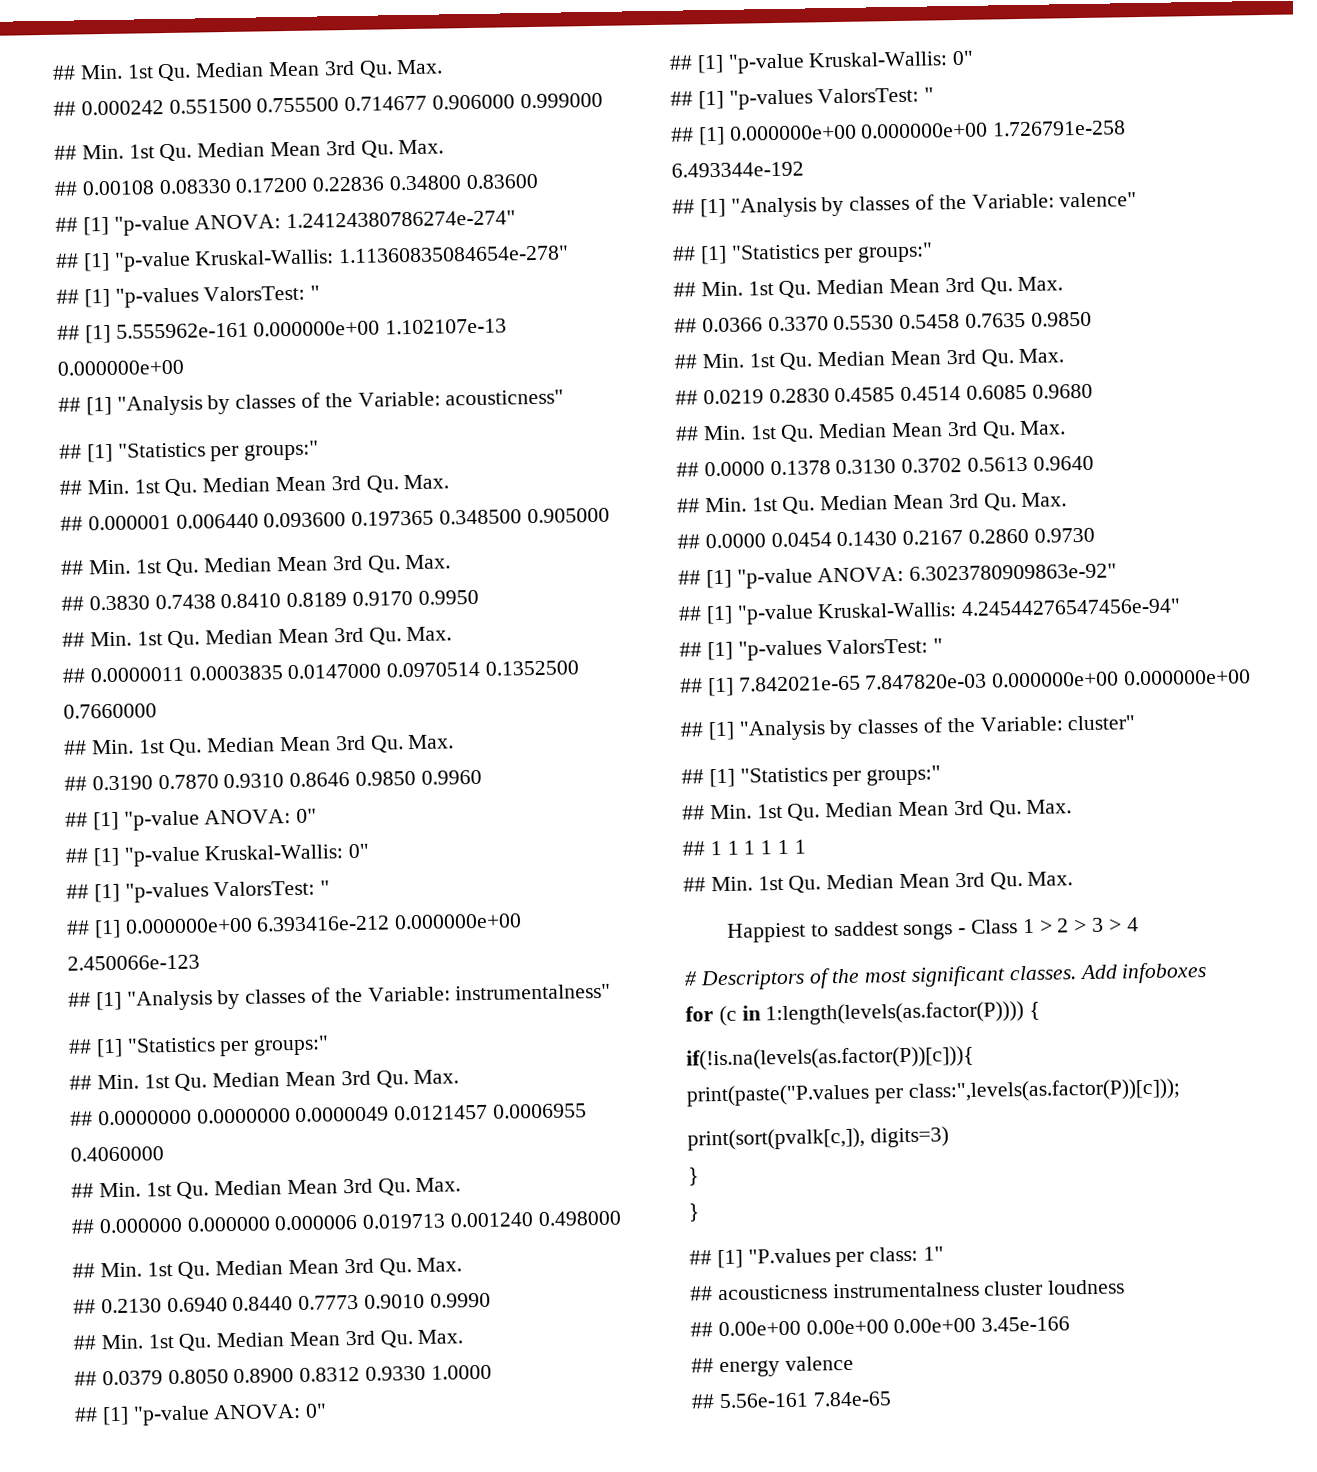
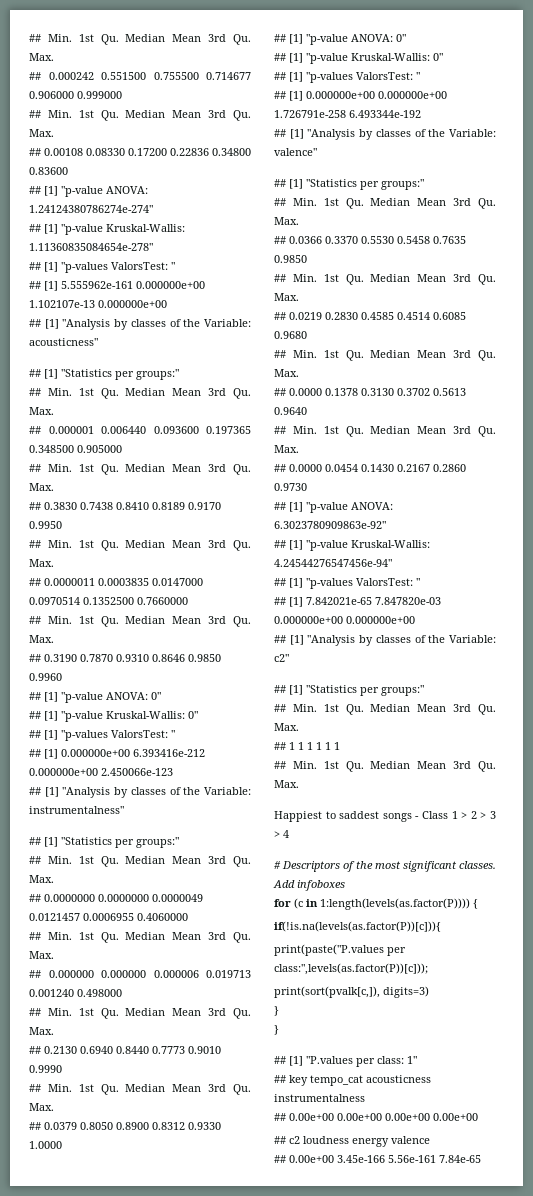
[1067,715,1136,731] cluster" -> [274,654,289,662] c2"
(713, 1293) none -> [289,1075,363,1086] key tempo_cat
[983,1279,1126,1296] cluster loudness -> (365, 1098) none
[981,1316,1071,1332] [691,1358,714,1373] 3.45e-166 // ## -> [433,1113,478,1121] [274,1136,349,1144] 0.00e+00 // ## c2 loudness
(715, 1401) none -> [289,1155,385,1163] 0.00e+00 3.45e-166

